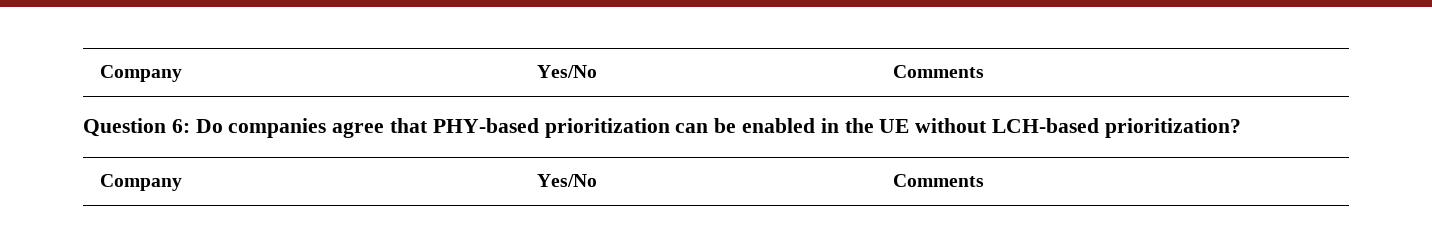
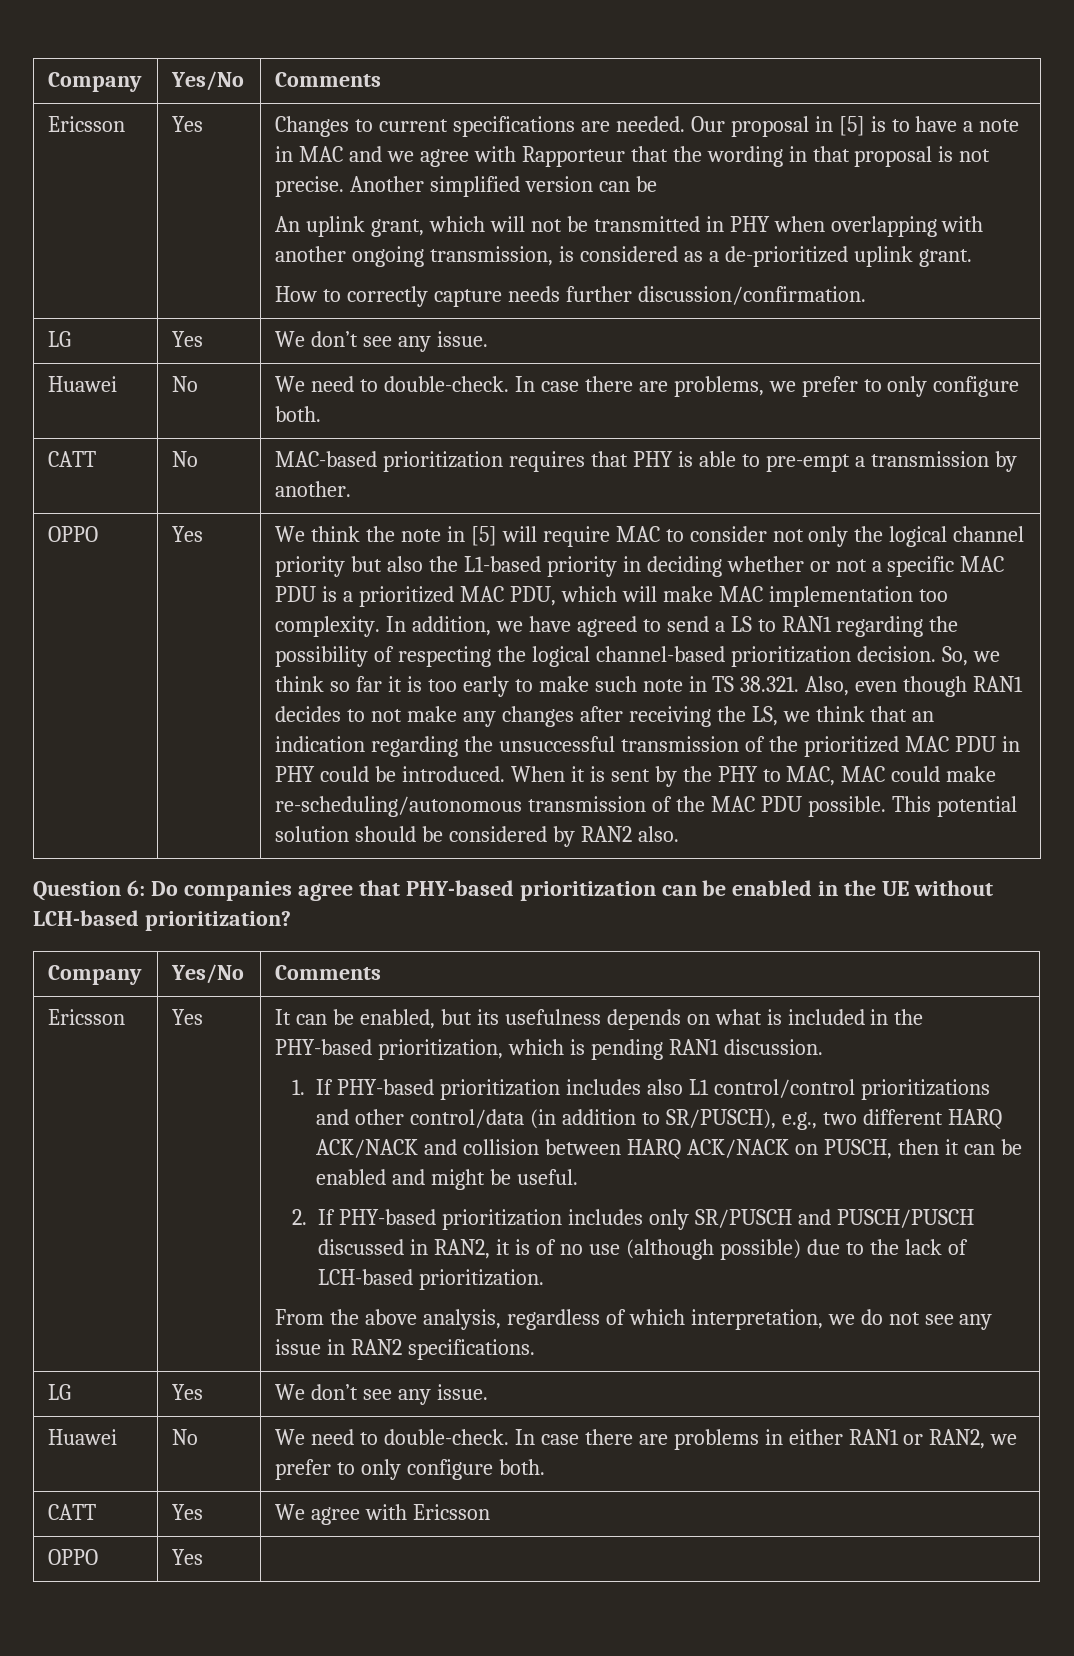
[99,65,182,82] [536,65,597,78] [892,65,984,78] Company | Yes/No | Comments -> [48,72,143,92] [171,71,245,91] [275,72,382,87] [48,116,126,132] [172,116,204,132] [275,116,1020,137] [275,146,991,167] [275,176,657,197] [275,216,984,237] [275,246,972,267] [275,286,866,307] [48,331,72,347] [172,331,204,347] [275,331,488,352] [48,376,118,392] [172,376,199,392] [275,376,1020,397] [275,406,322,422] [48,451,97,467] [172,451,199,467] [275,451,1017,472] [275,481,352,497] [48,526,99,542] [172,526,204,542] [275,526,1025,547] [275,556,1005,577] [275,586,948,607] [275,616,959,637] [275,646,1000,667] [275,676,1024,697] [275,706,935,727] [275,736,1020,757] [275,766,997,787] [275,796,1017,817] [275,826,679,847] Company | Yes/No | Comments // Ericsson | Yes | Changes to current specifications are needed. Our proposal in [5] is to have a note in MAC and we agree with Rapporteur that the wording in that proposal is not precise. Another simplified version can be // An uplink grant, which will not be transmitted in PHY when overlapping with another ongoing transmission, is considered as a de-prioritized uplink grant. // How to correctly capture needs further discussion/confirmation. // LG | Yes | We don’t see any issue. // Huawei | No | We need to double-check. In case there are problems, we prefer to only configure both. // CATT | No | MAC-based prioritization requires that PHY is able to pre-empt a transmission by another. // OPPO | Yes | We think the note in [5] will require MAC to consider not only the logical channel priority but also the L1-based priority in deciding whether or not a specific MAC PDU is a prioritized MAC PDU, which will make MAC implementation too complexity. In addition, we have agreed to send a LS to RAN1 regarding the possibility of respecting the logical channel-based prioritization decision. So, we think so far it is too early to make such note in TS 38.321. Also, even though RAN1 decides to not make any changes after receiving the LS, we think that an indication regarding the unsuccessful transmission of the prioritized MAC PDU in PHY could be introduced. When it is sent by the PHY to MAC, MAC could make re-scheduling/autonomous transmission of the MAC PDU possible. This potential solution should be considered by RAN2 also.
(984, 180) none -> [48,1009,126,1025] [172,1009,204,1025] [275,1009,924,1030] [275,1039,823,1060] [292,1079,990,1100] [316,1109,1002,1130] [316,1139,1022,1159] [316,1169,579,1190] [292,1209,974,1230] [318,1239,968,1260] [318,1269,545,1290] [275,1309,993,1330] [275,1339,536,1360] [48,1384,72,1400] [172,1384,204,1400] [275,1384,488,1405] [48,1429,118,1445] [172,1429,199,1445] [275,1429,1018,1450] [275,1459,545,1480] [48,1504,97,1520] [172,1504,204,1520] [275,1504,491,1525] [48,1549,99,1565] [172,1549,204,1565] // Ericsson | Yes | It can be enabled, but its usefulness depends on what is included in the PHY-based prioritization, which is pending RAN1 discussion. // 1. If PHY-based prioritization includes also L1 control/control prioritizations and other control/data (in addition to SR/PUSCH), e.g., two different HARQ ACK/NACK and collision between HARQ ACK/NACK on PUSCH, then it can be enabled and might be useful. // 2. If PHY-based prioritization includes only SR/PUSCH and PUSCH/PUSCH discussed in RAN2, it is of no use (although possible) due to the lack of LCH-based prioritization. // From the above analysis, regardless of which interpretation, we do not see any issue in RAN2 specifications. // LG | Yes | We don’t see any issue. // Huawei | No | We need to double-check. In case there are problems in either RAN1 or RAN2, we prefer to only configure both. // CATT | Yes | We agree with Ericsson // OPPO | Yes |

